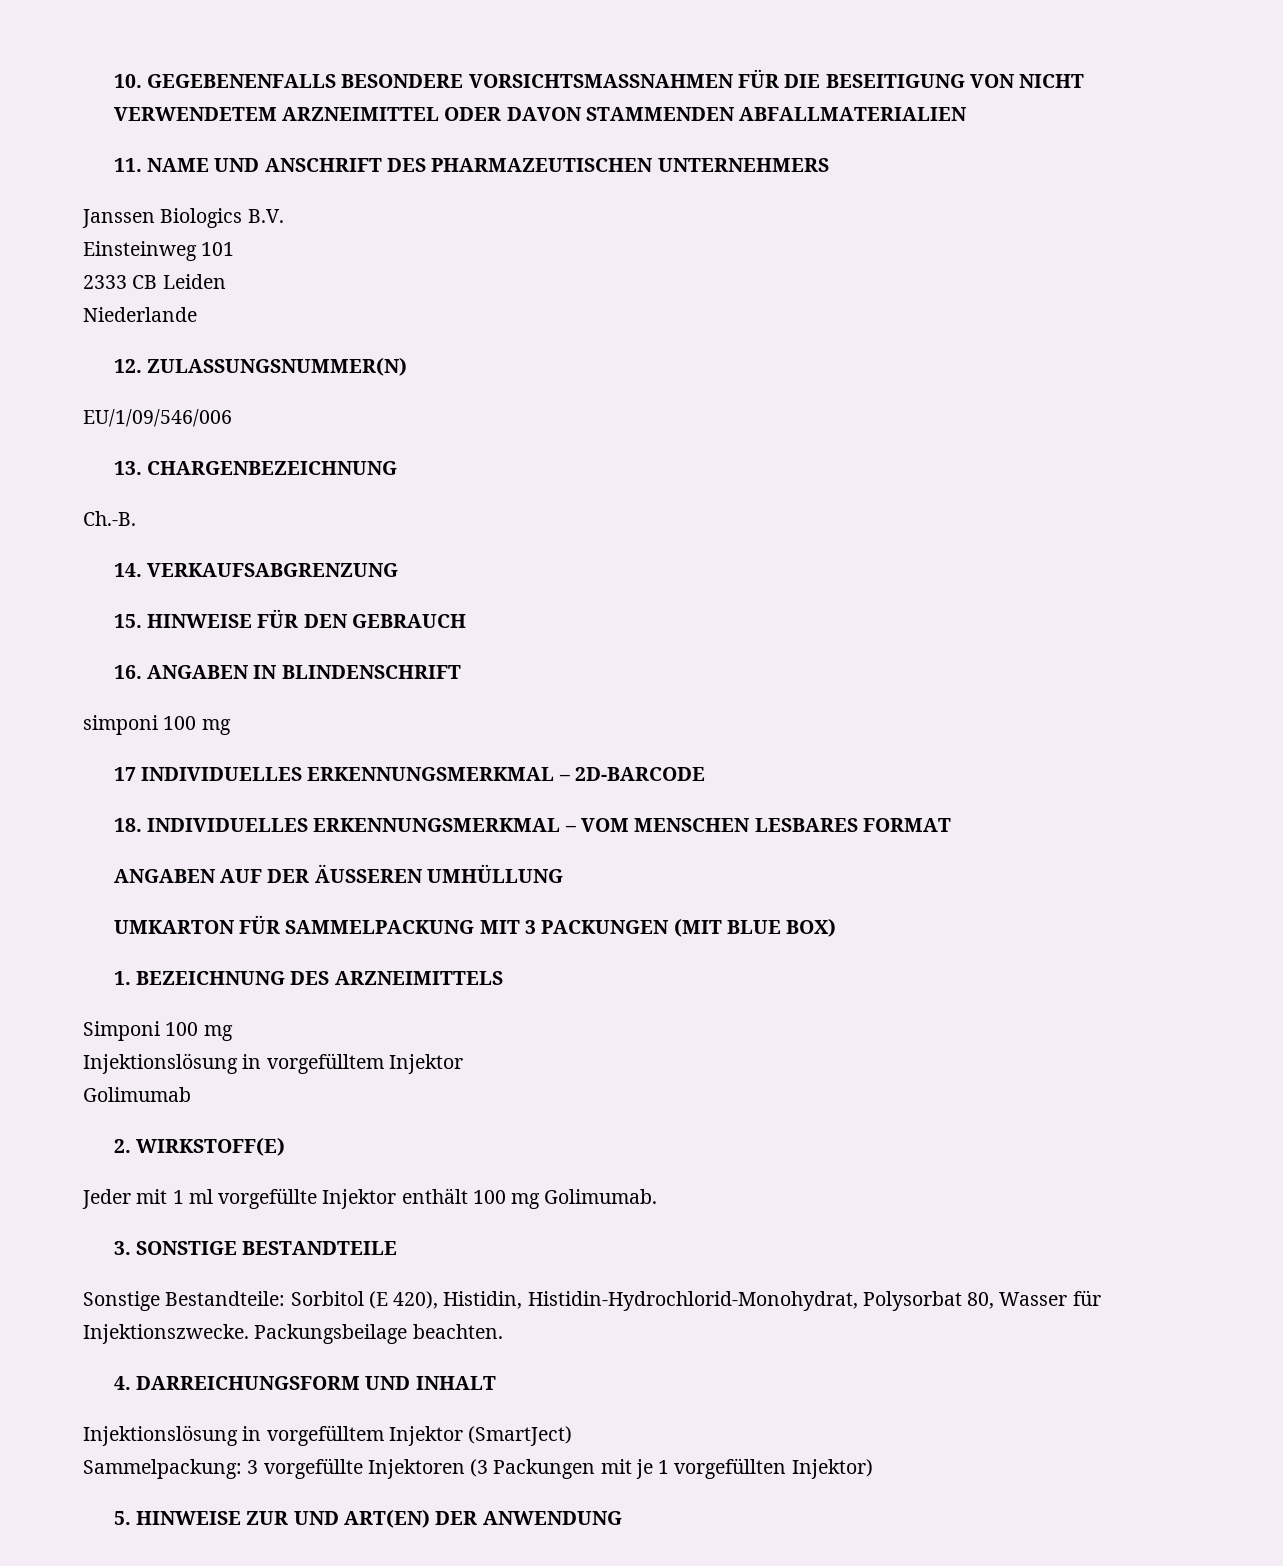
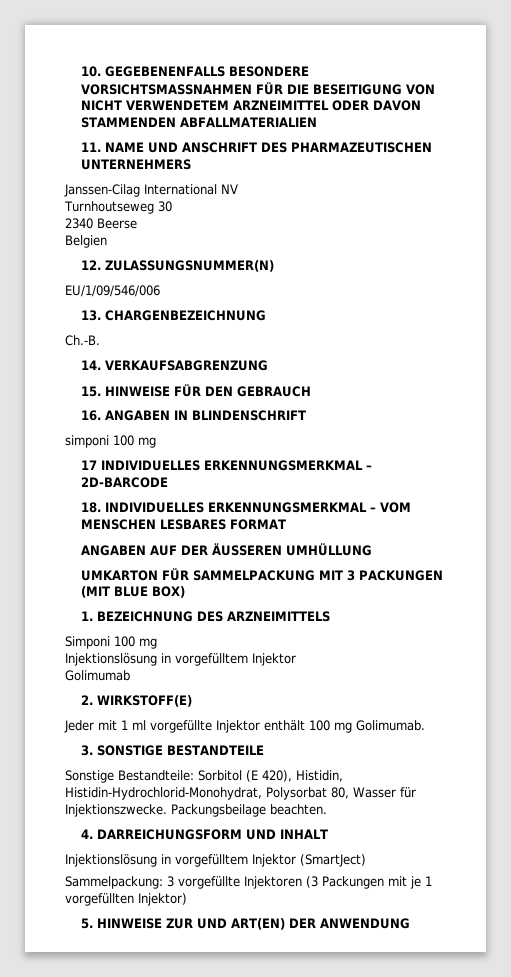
[82,208,284,228] [83,241,235,261] [83,274,226,289] [83,307,197,322] Janssen Biologics B.V. // Einsteinweg 101 // 2333 CB Leiden // Niederlande -> [64,184,238,197] [64,201,172,214] [65,218,137,229] [65,235,107,248] Janssen-Cilag International NV // Turnhoutseweg 30 // 2340 Beerse // Belgien

